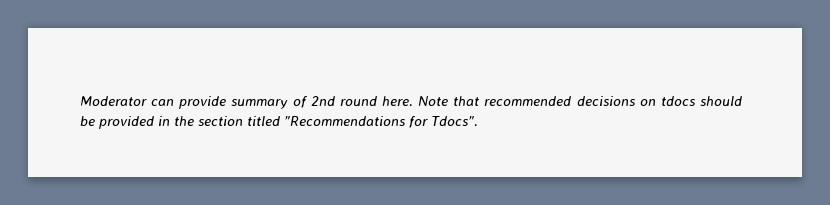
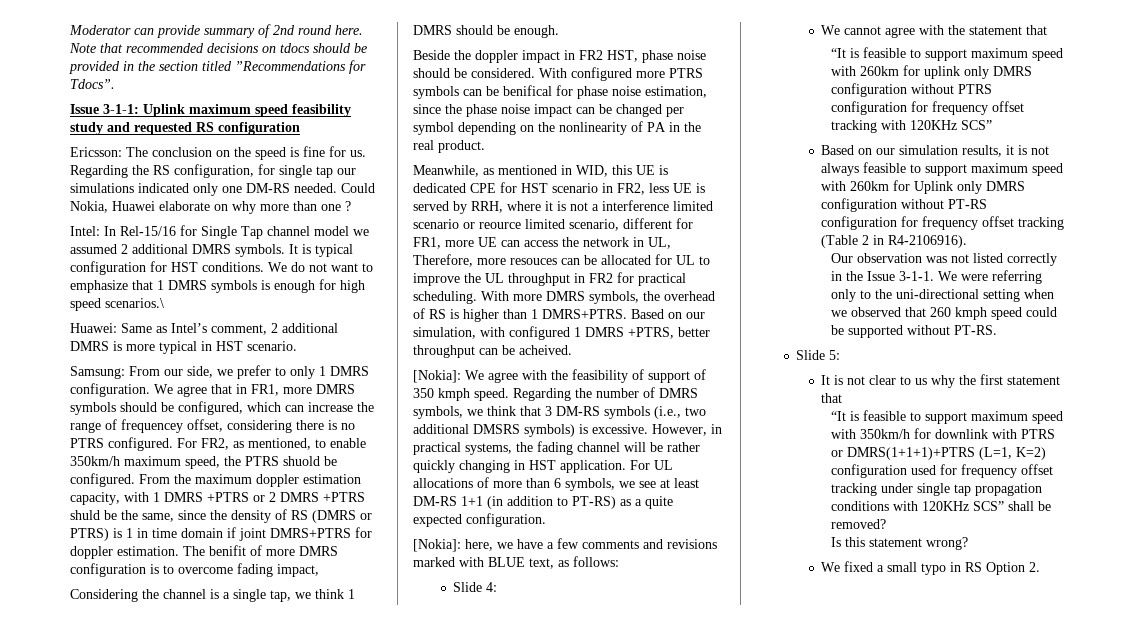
(478, 121) none -> [70,104,351,117] [70,122,300,135] [70,146,366,160] [70,164,356,178] [70,183,375,196] [70,201,351,214] [70,225,369,239] [70,244,353,257] [70,261,373,275] [70,279,365,293] [70,298,164,311] [70,323,338,335] [70,341,297,354] [70,365,369,379] [70,383,355,397] [70,401,374,415] [70,419,355,433] [70,437,366,451] [70,456,337,469] [70,473,361,487] [70,492,365,505] [70,509,372,523] [70,527,372,541] [70,545,338,559] [70,563,319,577] [70,589,355,602] [413,25,559,38] [413,50,706,63] [413,67,703,81] [413,85,707,99] [413,104,684,117] [413,121,701,135] [413,140,485,153] [413,165,668,177] [413,182,705,195] [413,200,713,214] [413,218,693,231] [413,237,671,249] [413,254,710,267] [413,272,686,286] [413,291,715,304] [413,308,705,322] [413,326,710,340] [413,345,572,358] [413,369,706,383] [413,387,698,401] [413,406,706,419] [413,424,722,437] [413,441,700,455] [413,460,673,473] [413,477,699,491] [413,496,673,509] [413,513,546,527] [413,538,717,552] [413,556,619,569] [453,582,498,592] [821,25,1048,38] [830,47,1063,61] [830,65,1032,79] [830,83,992,97] [830,101,1024,115] [830,120,992,133] [821,145,1050,157] [821,162,1064,176] [821,180,1026,194] [821,198,988,212] [821,216,1065,230] [821,235,968,248] [830,253,1057,266] [830,270,1042,284] [830,289,1054,302] [830,307,1057,320] [830,325,997,338] [796,350,841,360] [821,374,1061,388] [821,393,843,403] [830,410,1063,424] [830,428,1055,439] [830,447,1046,460] [830,464,1053,478] [830,483,1042,496] [830,501,1051,511] [830,519,886,529] [830,537,968,550] [821,561,1041,575] // Issue 3-1-1: Uplink maximum speed feasibility study and requested RS configuration // Ericsson: The conclusion on the speed is fine for us. Regarding the RS configuration, for single tap our simulations indicated only one DM-RS needed. Could Nokia, Huawei elaborate on why more than one ? // Intel: In Rel-15/16 for Single Tap channel model we assumed 2 additional DMRS symbols. It is typical configuration for HST conditions. We do not want to emphasize that 1 DMRS symbols is enough for high speed scenarios.\ // Huawei: Same as Intel’s comment, 2 additional DMRS is more typical in HST scenario. // Samsung: From our side, we prefer to only 1 DMRS configuration. We agree that in FR1, more DMRS symbols should be configured, which can increase the range of frequencey offset, considering there is no PTRS configured. For FR2, as mentioned, to enable 350km/h maximum speed, the PTRS shuold be configured. From the maximum doppler estimation capacity, with 1 DMRS +PTRS or 2 DMRS +PTRS shuld be the same, since the density of RS (DMRS or PTRS) is 1 in time domain if joint DMRS+PTRS for doppler estimation. The benifit of more DMRS configuration is to overcome fading impact, // Considering the channel is a single tap, we think 1 DMRS should be enough. // Beside the doppler impact in FR2 HST, phase noise should be considered. With configured more PTRS symbols can be benifical for phase noise estimation, since the phase noise impact can be changed per symbol depending on the nonlinearity of PA in the real product. // Meanwhile, as mentioned in WID, this UE is dedicated CPE for HST scenario in FR2, less UE is served by RRH, where it is not a interference limited scenario or reource limited scenario, different for FR1, more UE can access the network in UL, Therefore, more resouces can be allocated for UL to improve the UL throughput in FR2 for practical scheduling. With more DMRS symbols, the overhead of RS is higher than 1 DMRS+PTRS. Based on our simulation, with configured 1 DMRS +PTRS, better throughput can be acheived. // [Nokia]: We agree with the feasibility of support of 350 kmph speed. Regarding the number of DMRS symbols, we think that 3 DM-RS symbols (i.e., two additional DMSRS symbols) is excessive. However, in practical systems, the fading channel will be rather quickly changing in HST application. For UL allocations of more than 6 symbols, we see at least DM-RS 1+1 (in addition to PT-RS) as a quite expected configuration. // [Nokia]: here, we have a few comments and revisions marked with BLUE text, as follows: // Slide 4: // We cannot agree with the statement that // “It is feasible to support maximum speed with 260km for uplink only DMRS configuration without PTRS configuration for frequency offset tracking with 120KHz SCS” // Based on our simulation results, it is not always feasible to support maximum speed with 260km for Uplink only DMRS configuration without PT-RS configuration for frequency offset tracking (Table 2 in R4-2106916). // Our observation was not listed correctly in the Issue 3-1-1. We were referring only to the uni-directional setting when we observed that 260 kmph speed could be supported without PT-RS. // Slide 5: // It is not clear to us why the first statement that // “It is feasible to support maximum speed with 350km/h for downlink with PTRS or DMRS(1+1+1)+PTRS (L=1, K=2) configuration used for frequency offset tracking under single tap propagation conditions with 120KHz SCS” shall be removed? // Is this statement wrong? // We fixed a small typo in RS Option 2.

